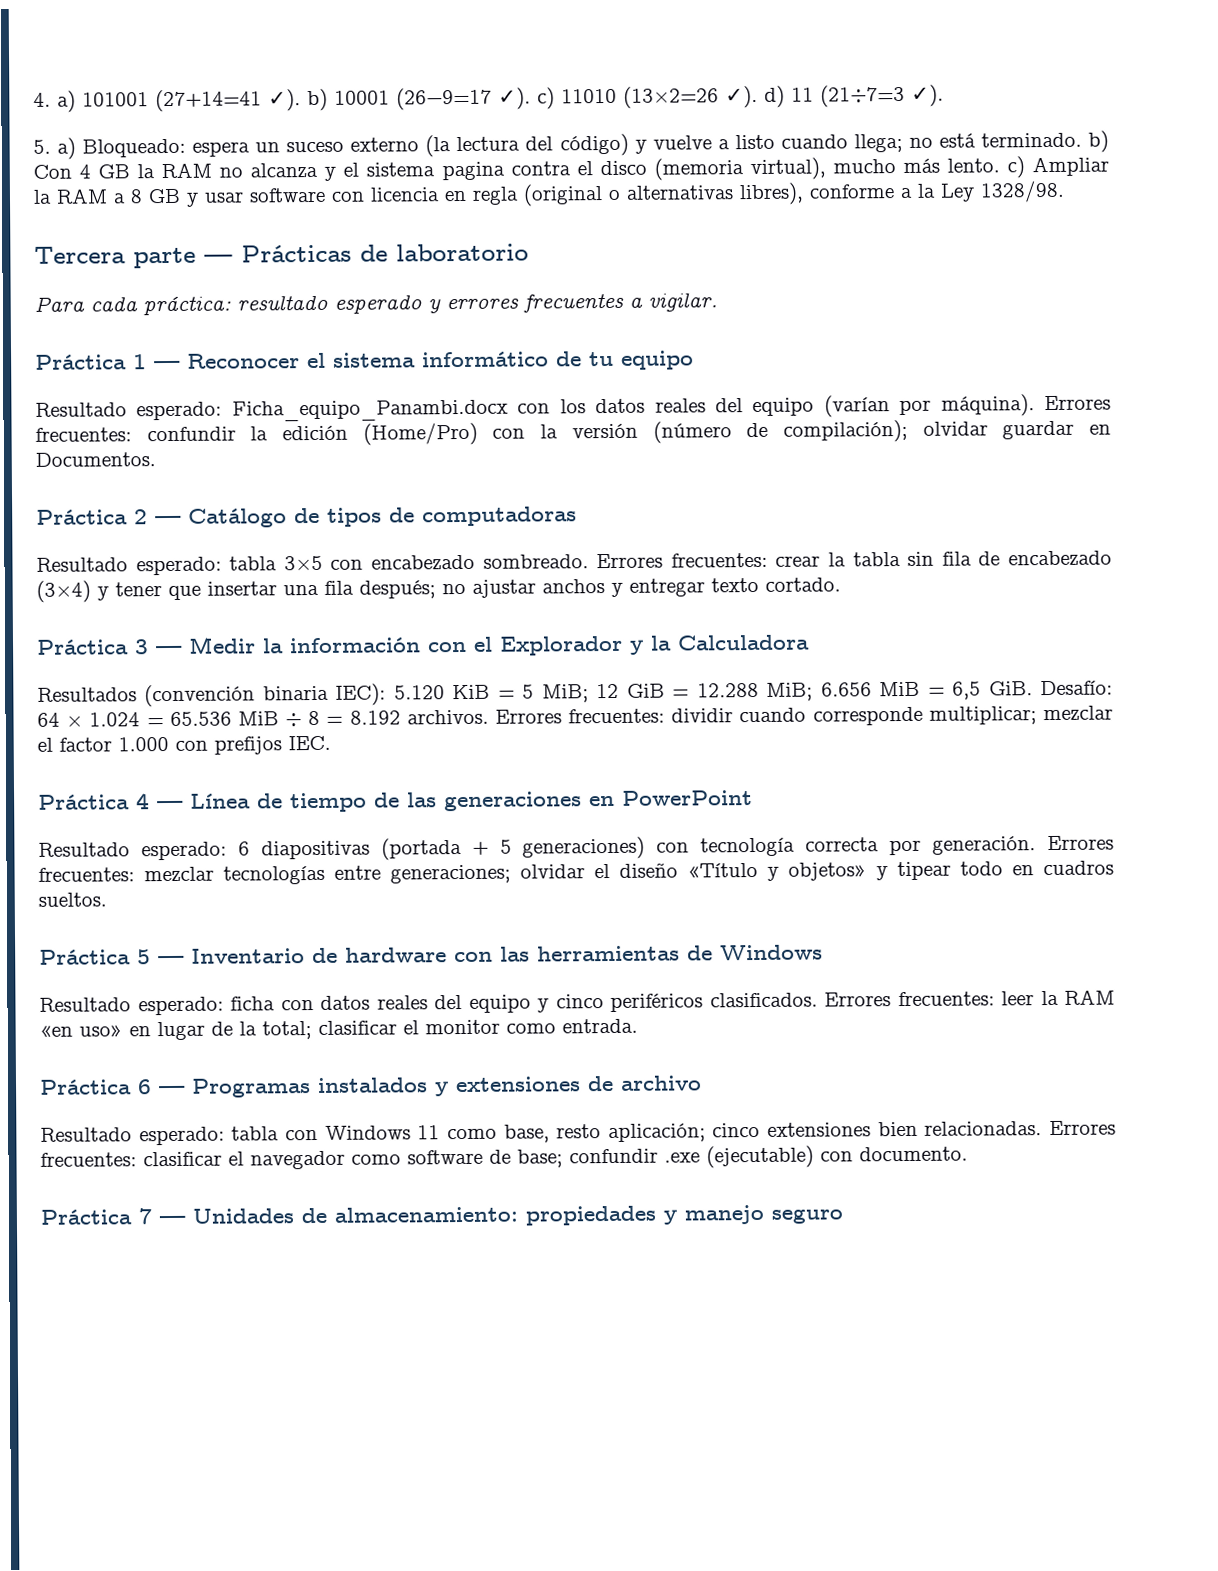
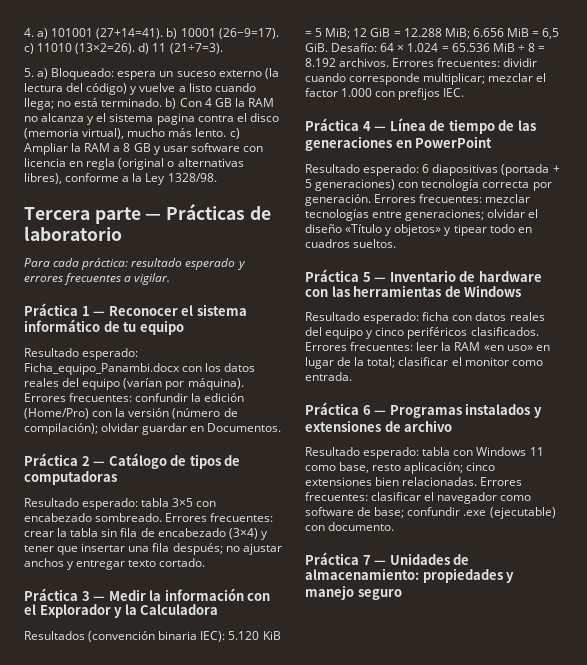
[155,84,944,113] (27+14=41 ✓). b) 10001 (26−9=17 ✓). c) 11010 (13×2=26 ✓). d) 11 (21÷7=3 ✓). -> [96,28,279,39] [24,43,223,54] (27+14=41). b) 10001 (26−9=17). c) 11010 (13×2=26). d) 11 (21÷7=3).

